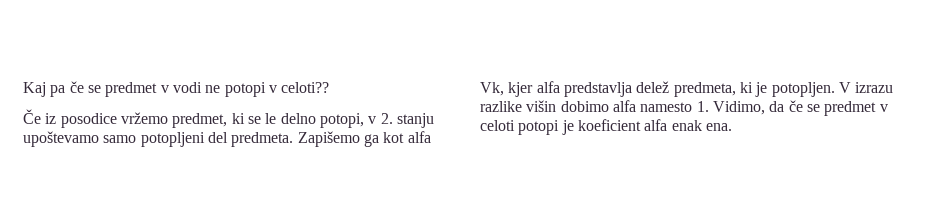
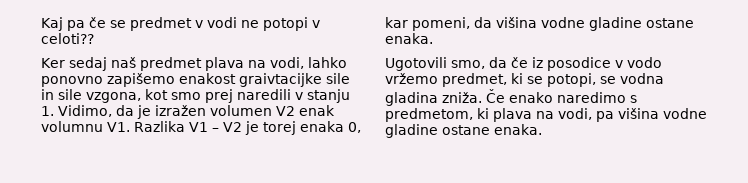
[23,109,434,128] [23,131,431,147] [480,81,894,97] [480,100,888,116] [480,119,732,135] Če iz posodice vržemo predmet, ki se le delno potopi, v 2. stanju upoštevamo samo potopljeni del predmeta. Zapišemo ga kot alfa Vk, kjer alfa predstavlja delež predmeta, ki je potopljen. V izrazu razlike višin dobimo alfa namesto 1. Vidimo, da če se predmet v celoti potopi je koeficient alfa enak ena. -> [41,57,347,71] [41,73,350,87] [41,89,350,103] [41,105,335,119] [41,121,361,135] [385,17,694,31] [385,33,433,44] [385,57,662,71] [385,73,664,87] [385,89,637,106] [385,108,707,122] [385,124,542,138] Ker sedaj naš predmet plava na vodi, lahko ponovno zapišemo enakost graivtacijke sile in sile vzgona, kot smo prej naredili v stanju 1. Vidimo, da je izražen volumen V2 enak volumnu V1. Razlika V1 – V2 je torej enaka 0, kar pomeni, da višina vodne gladine ostane enaka. // Ugotovili smo, da če iz posodice v vodo vržemo predmet, ki se potopi, se vodna gladina zniža. Če enako naredimo s predmetom, ki plava na vodi, pa višina vodne gladine ostane enaka.

